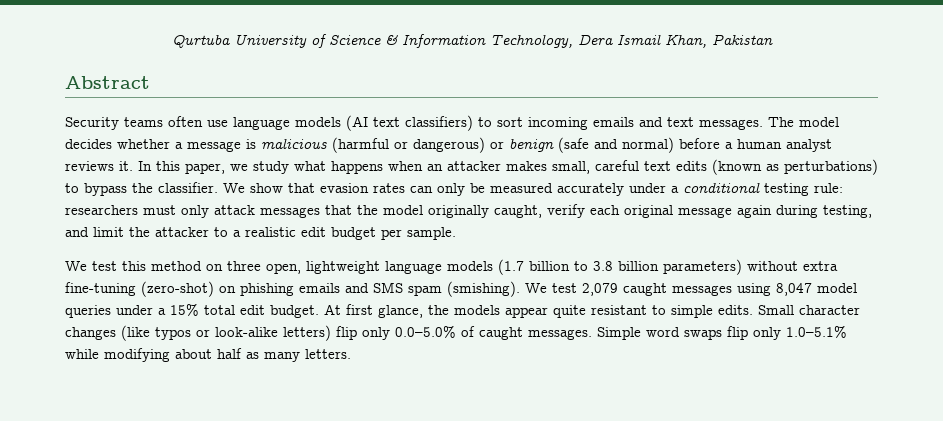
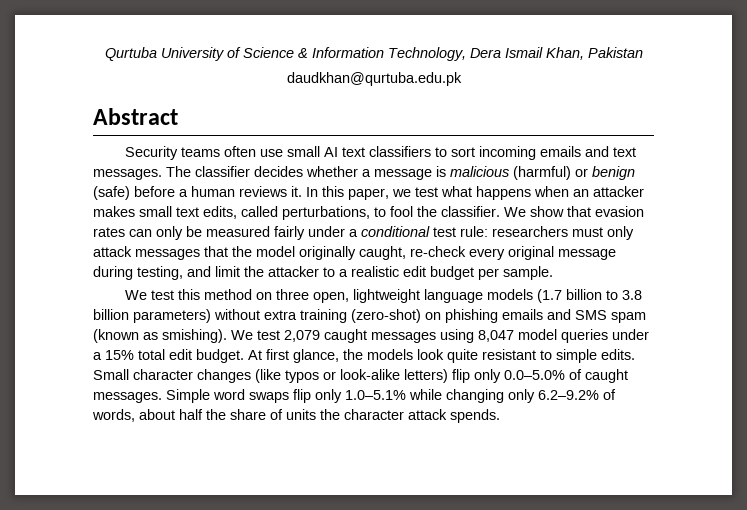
(773, 39) none -> [286,72,462,86] // daudkhan@qurtuba.edu.pk
[233,115,473,131] language models (AI text classifiers) -> [286,146,431,157] small AI text classifiers
[799,117,839,127] model -> [195,166,250,177] classifier
[332,137,674,153] (harmful or dangerous) or benign (safe and normal) -> [513,166,635,180] [93,186,130,200] (harmful) or benign (safe)
[786,139,832,152] analyst -> (235, 191) none
[253,161,289,174] study -> [415,187,438,197] test
[552,159,878,175] [65,183,127,196] small, careful text edits (known as perturbations) to bypass -> [139,206,413,220] small text edits, called perturbations, to fool
[557,183,624,196] accurately -> [274,226,305,240] fairly
[764,183,809,196] testing -> [433,227,456,237] test
[547,204,620,218] verify each -> [410,246,505,260] re-check every
[737,205,772,218] again -> (616, 254) none
[65,282,136,296] fine-tuning -> [300,309,347,323] training
[447,281,520,297] (smishing). -> [93,329,227,343] (known as smishing).
[505,307,548,318] appear -> [417,349,444,360] look
[104,348,351,362] modifying about half as many letters. -> [446,389,616,403] [92,409,500,423] changing only 6.2–9.2% of words, about half the share of units the character attack spends.

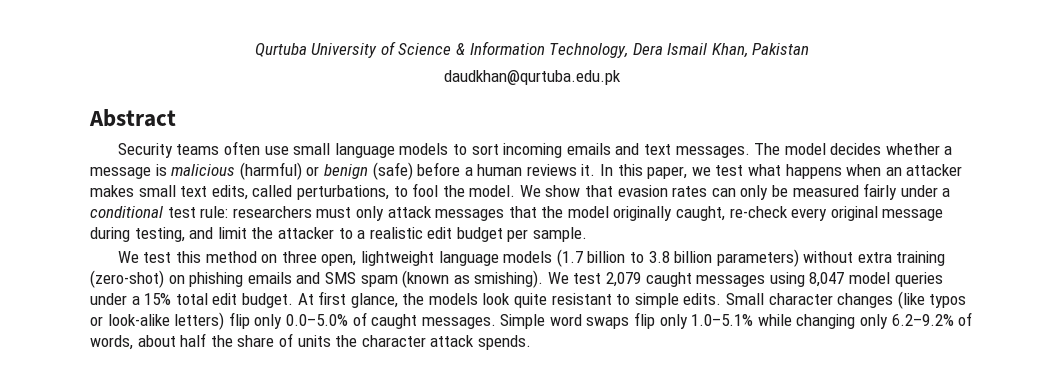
[323,146,431,157] AI text classifiers -> [334,143,449,158] language models
[195,166,250,177] classifier -> [784,143,826,155] model
[441,206,500,217] classifier. -> [469,185,516,197] model.

